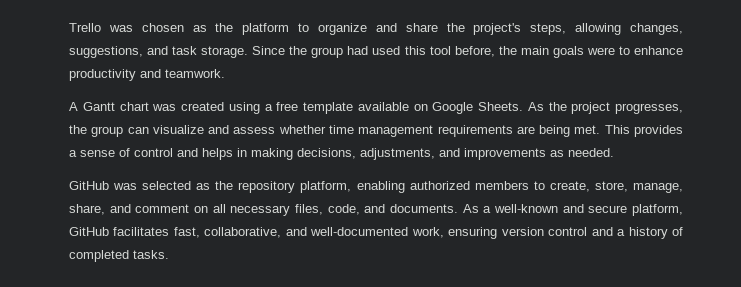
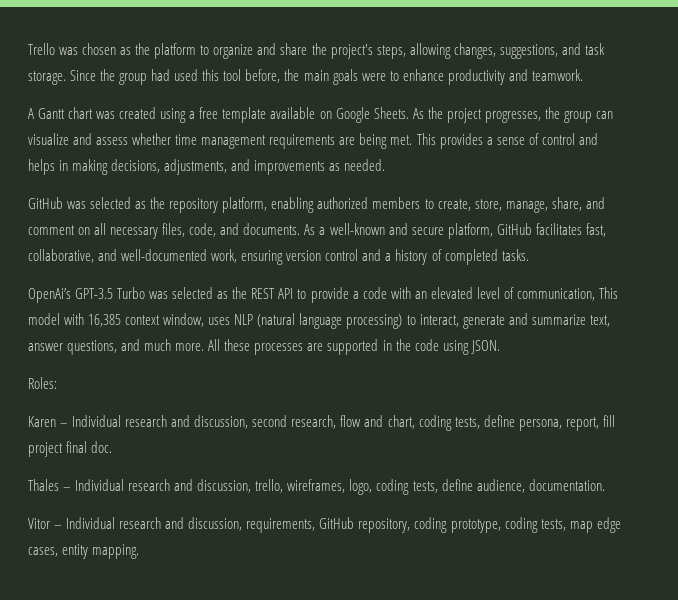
(169, 254) none -> [28,287,618,303] [28,313,610,329] [28,339,500,355] [28,377,57,389] [28,415,615,431] [28,441,113,457] [28,479,605,495] [28,517,621,533] [28,544,140,559] // OpenAi’s GPT-3.5 Turbo was selected as the REST API to provide a code with an elevated level of communication, This model with 16,385 context window, uses NLP (natural language processing) to interact, generate and summarize text, answer questions, and much more. All these processes are supported in the code using JSON. // Roles: // Karen – Individual research and discussion, second research, flow and chart, coding tests, define persona, report, fill project final doc. // Thales – Individual research and discussion, trello, wireframes, logo, coding tests, define audience, documentation. // Vitor – Individual research and discussion, requirements, GitHub repository, coding prototype, coding tests, map edge cases, entity mapping.

